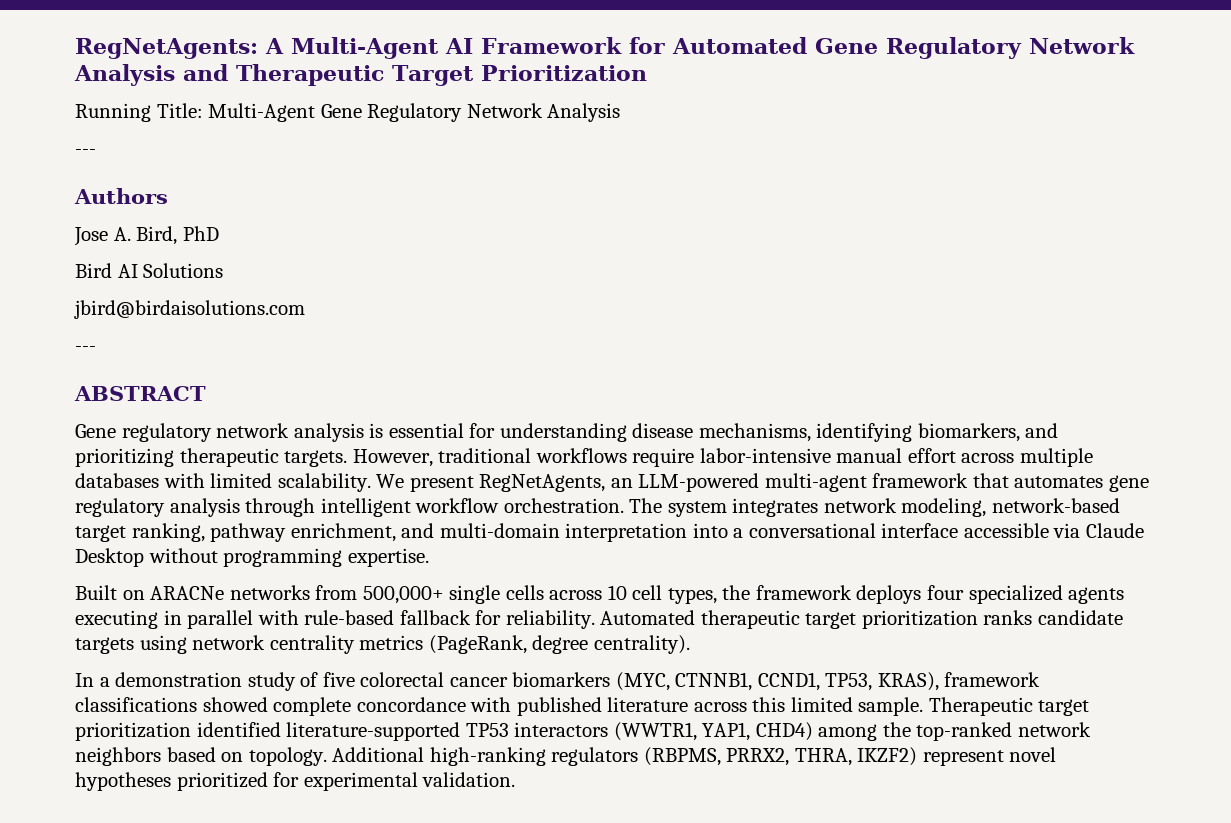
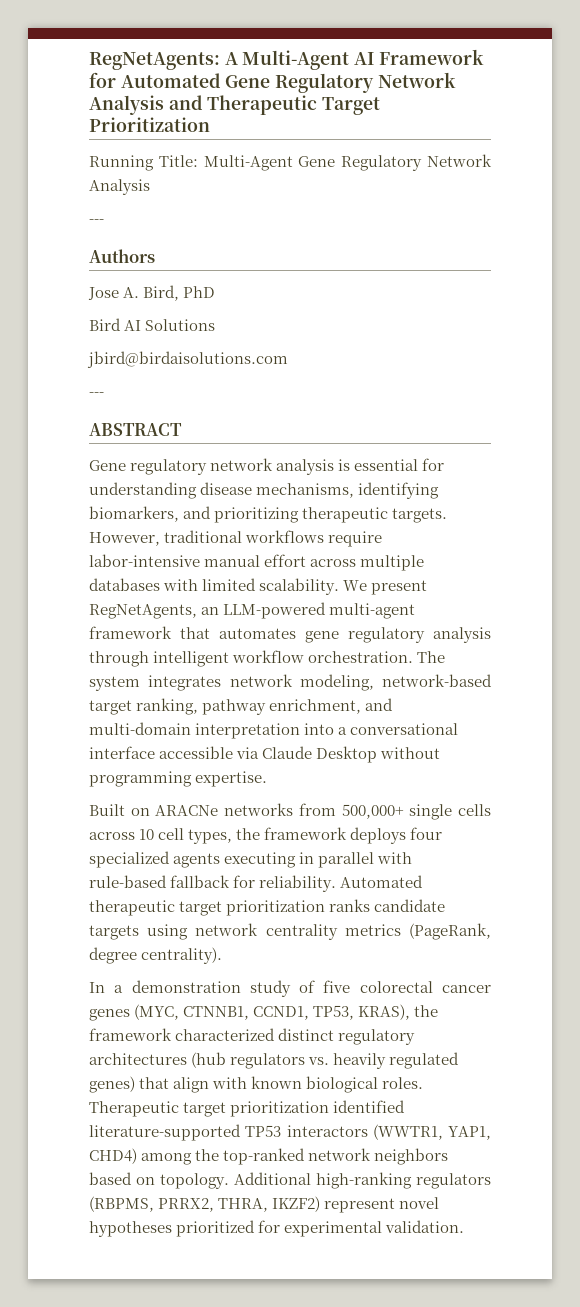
[512,672,611,687] biomarkers -> [89,1009,130,1021] genes
[944,672,1041,687] [75,697,924,716] framework classifications showed complete concordance with published literature across this limited sample. -> [414,1005,439,1017] [89,1028,416,1045] [89,1052,460,1069] [89,1076,424,1093] the framework characterized distinct regulatory architectures (hub regulators vs. heavily regulated genes) that align with known biological roles.

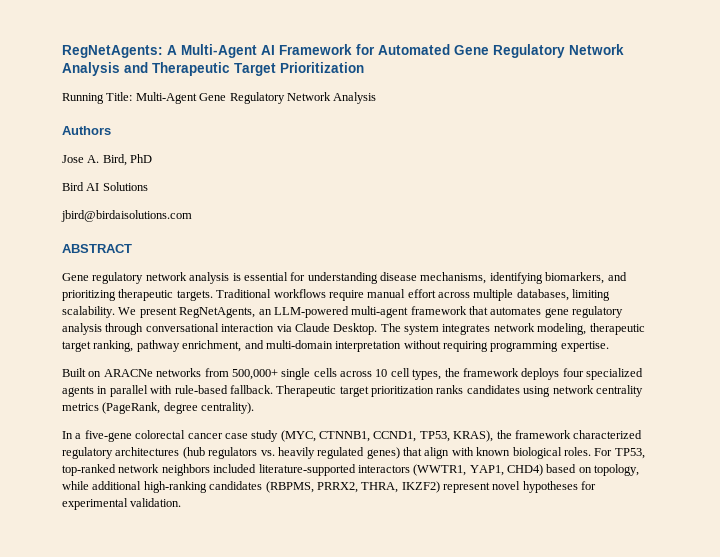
[89,219,104,224] // --- -> (377, 98) none
[89,392,104,397] // --- -> (192, 216) none
[89,530,243,546] However, traditional -> [216,289,272,298] Traditional
[89,554,200,567] labor-intensive -> (364, 295) none
[89,578,257,591] databases with limited -> [516,289,611,301] databases, limiting
[153,650,414,667] intelligent workflow orchestration. -> [145,323,378,335] conversational interaction via Claude Desktop.
[382,674,492,687] network-based -> [589,323,645,335] therapeutic
[304,723,459,735] [89,746,441,763] into a conversational interface accessible via Claude Desktop without -> [403,340,488,352] without requiring
[224,852,297,868] executing -> (94, 391) none
[170,875,424,892] [89,900,175,916] fallback for reliability. Automated therapeutic -> [229,385,337,397] fallback. Therapeutic
[374,899,446,912] [89,925,139,940] candidate targets -> [466,385,520,394] candidates
[131,980,491,997] [89,1009,130,1021] demonstration study of five colorectal cancer genes -> [84,430,279,442] five-gene colorectal cancer case study
[278,1028,335,1041] distinct -> (643, 434) none
[89,1100,406,1117] [89,1124,491,1141] [89,1148,449,1165] [89,1172,491,1189] Therapeutic target prioritization identified literature-supported TP53 interactors (WWTR1, YAP1, CHD4) among the top-ranked network neighbors based on topology. Additional high-ranking regulators -> [594,448,645,459] [62,464,640,476] [62,481,263,493] For TP53, top-ranked network neighbors included literature-supported interactors (WWTR1, YAP1, CHD4) based on topology, while additional high-ranking candidates
[176,1220,256,1237] prioritized -> (578, 487) none

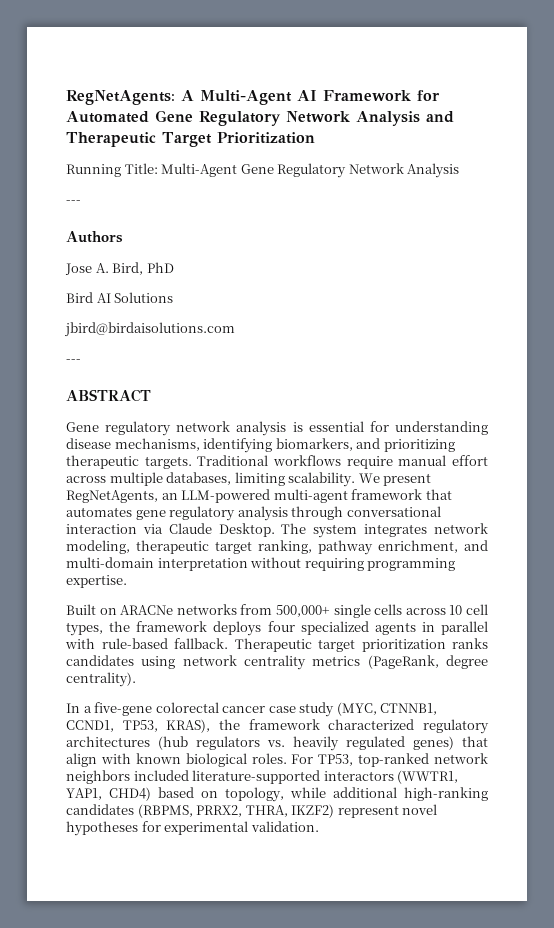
(377, 98) none -> [66,200,81,204] // ---
(192, 216) none -> [66,359,81,363] // ---

